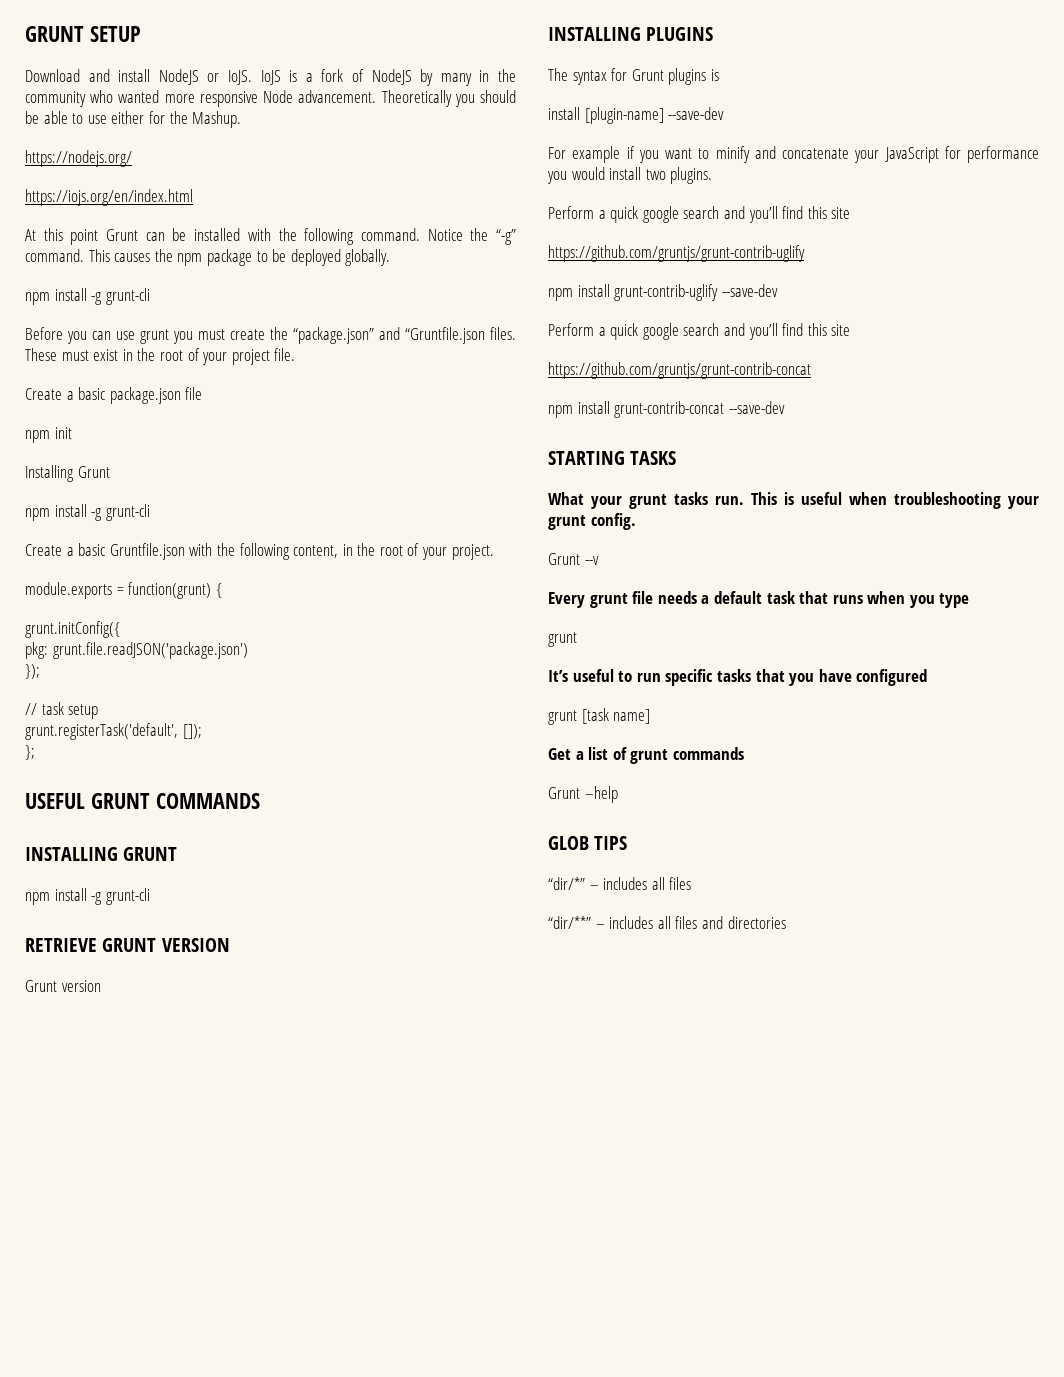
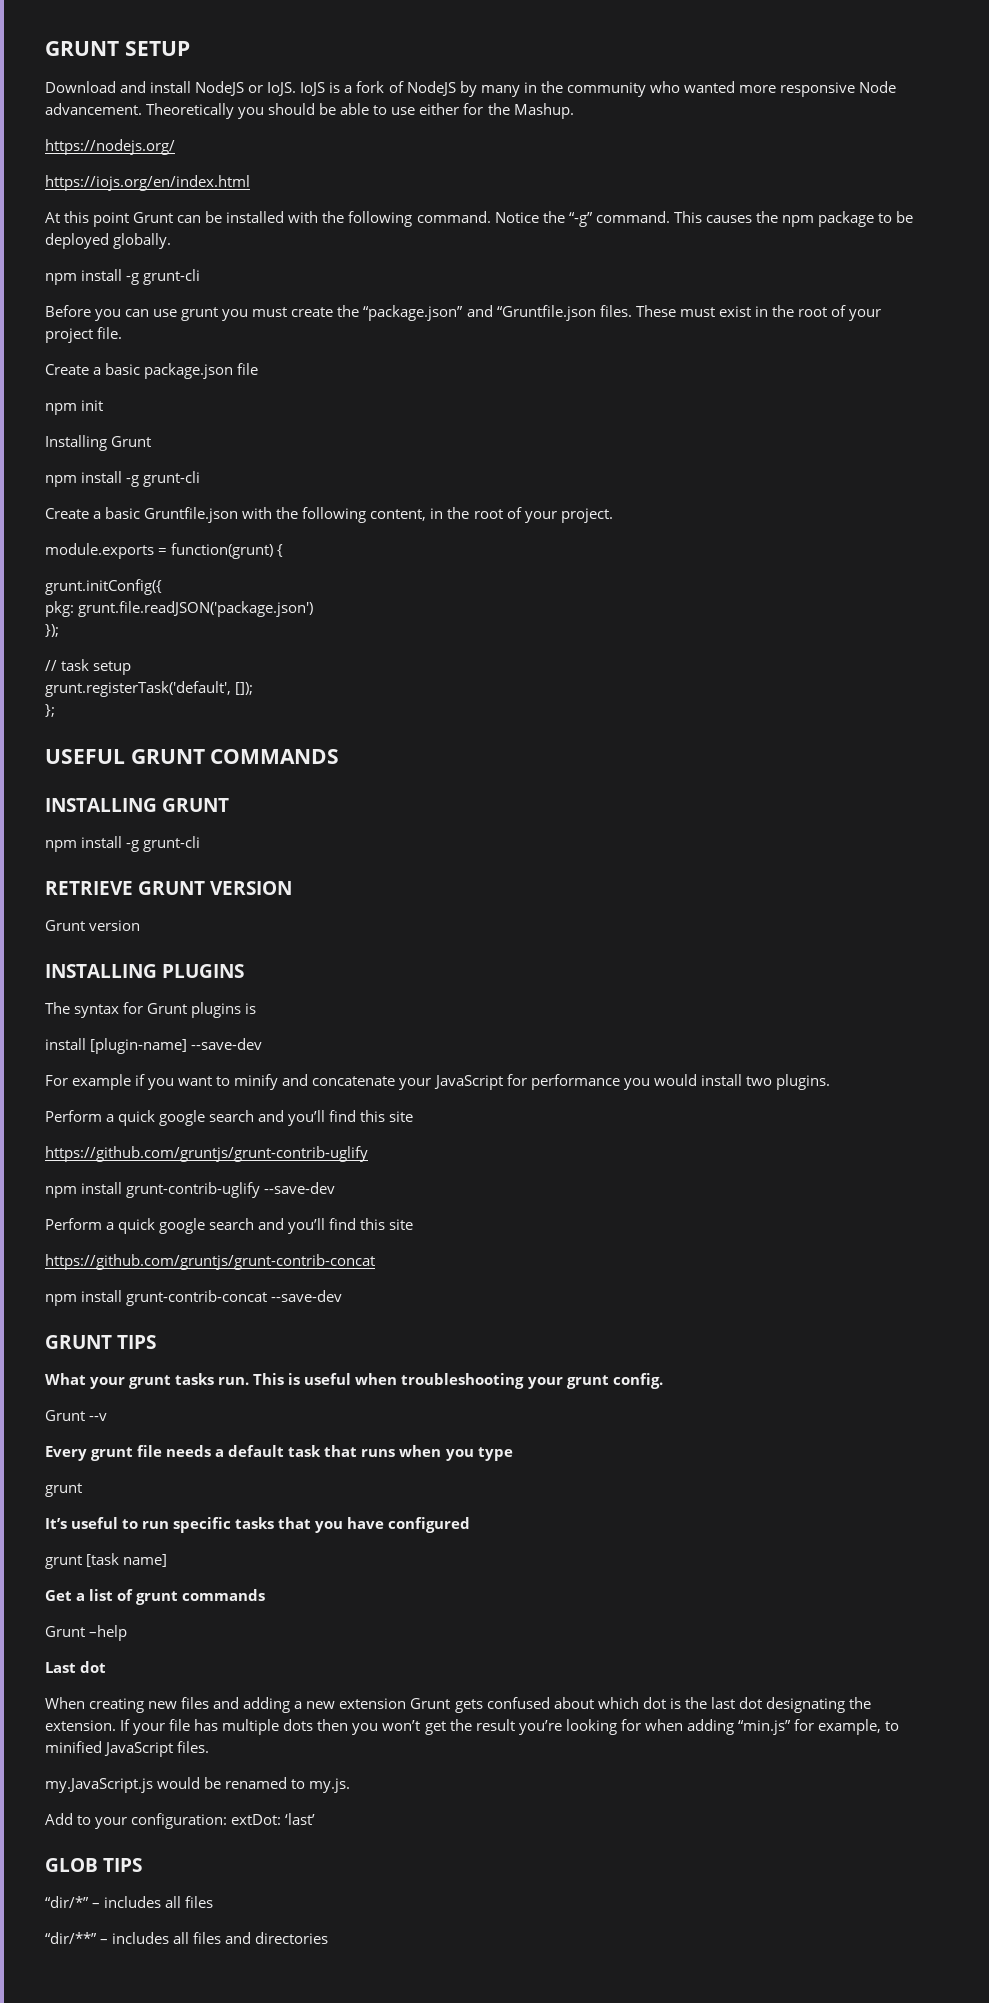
[548,451,677,465] STARTING TASKS -> [45,1335,157,1349] GRUNT TIPS
(618, 794) none -> [45,1661,107,1673] [45,1697,871,1713] [45,1719,900,1735] [45,1741,210,1757] [45,1777,351,1793] [45,1813,316,1829] // Last dot // When creating new files and adding a new extension Grunt gets confused about which dot is the last dot designating the extension. If your file has multiple dots then you won’t get the result you’re looking for when adding “min.js” for example, to minified JavaScript files. // my.JavaScript.js would be renamed to my.js. // Add to your configuration: extDot: ‘last’

